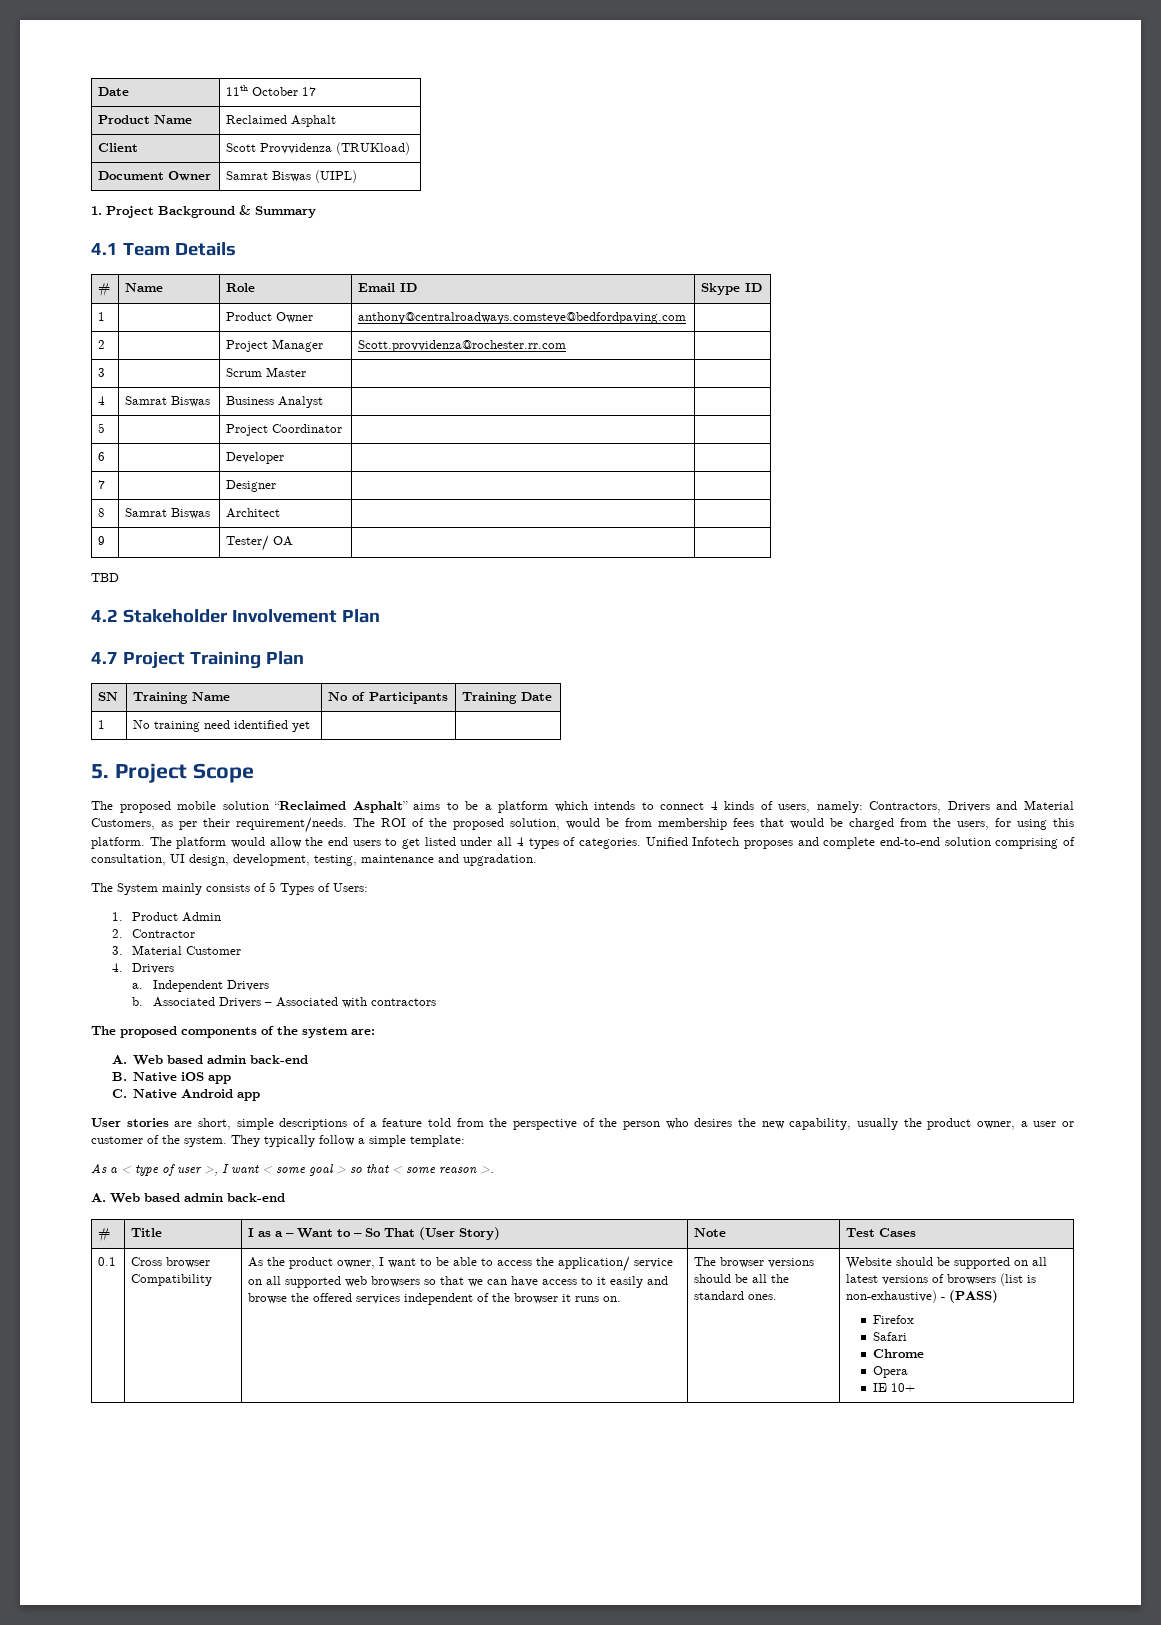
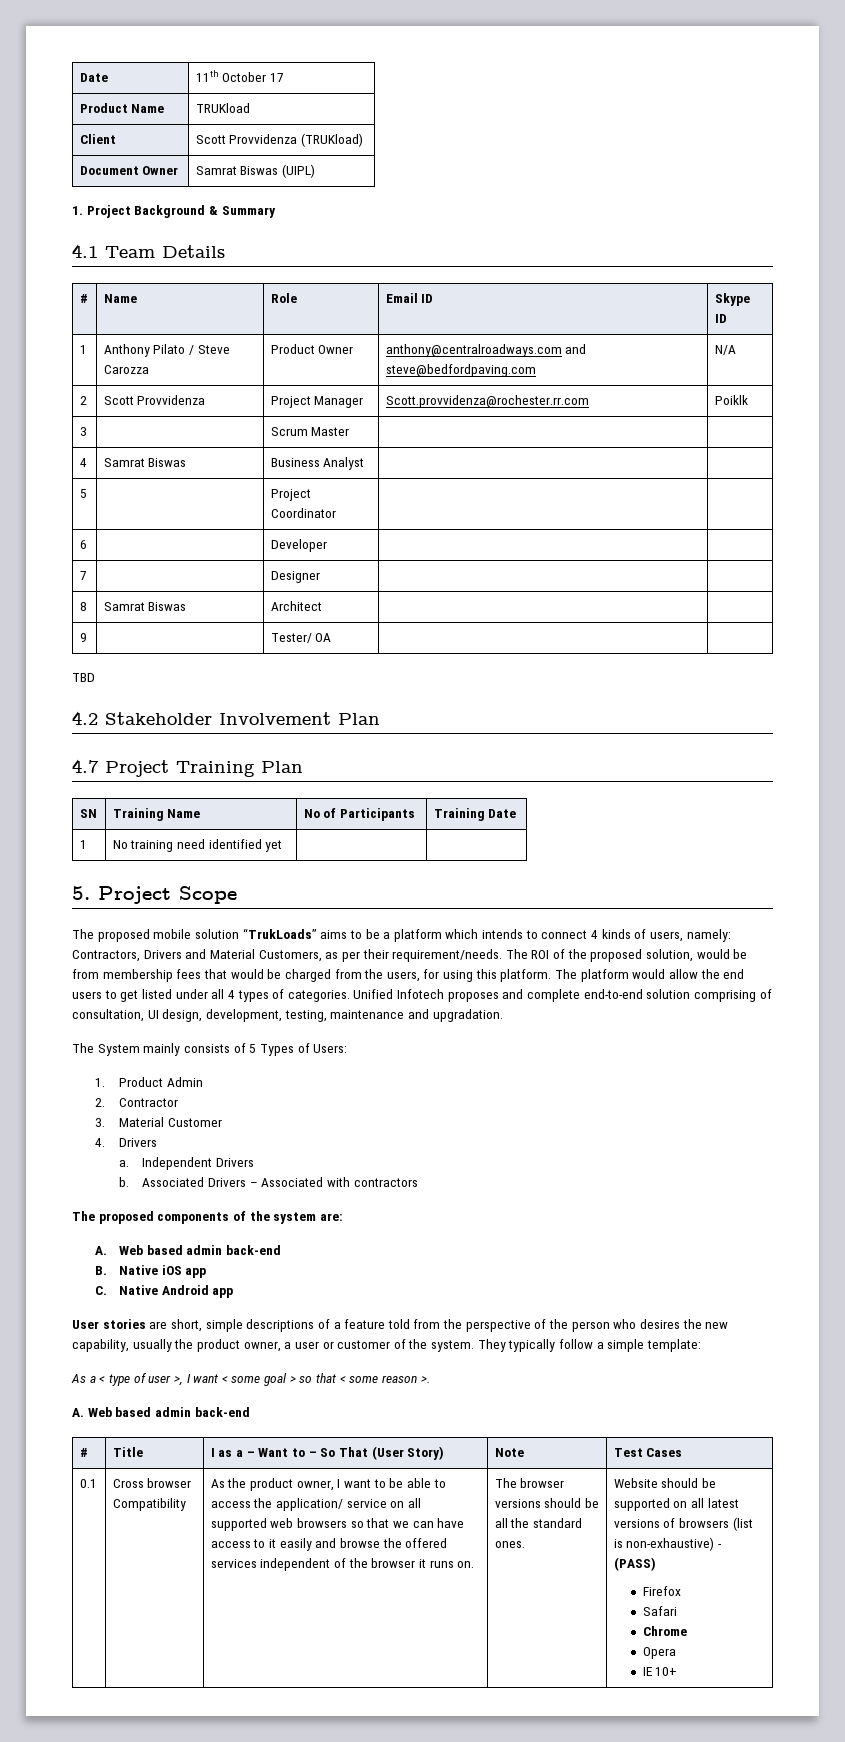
[226,115,337,127] Reclaimed Asphalt -> [195,103,250,113] TRUKload
[226,312,314,323] [358,312,687,324] | Product Owner | anthony@centralroadways.comsteve@bedfordpaving.com | -> [103,344,230,357] [103,365,149,374] [270,344,354,354] [385,344,587,357] [385,364,536,377] [714,345,736,355] Anthony Pilato / Steve Carozza | Product Owner | anthony@centralroadways.com and steve@bedfordpaving.com | N/A
(106, 344) none -> [103,395,206,405] Scott Provvidenza
(567, 346) none -> [714,395,748,405] Poiklk
[274,801,408,813] “Reclaimed Asphalt” -> [242,928,317,939] “TrukLoads”

